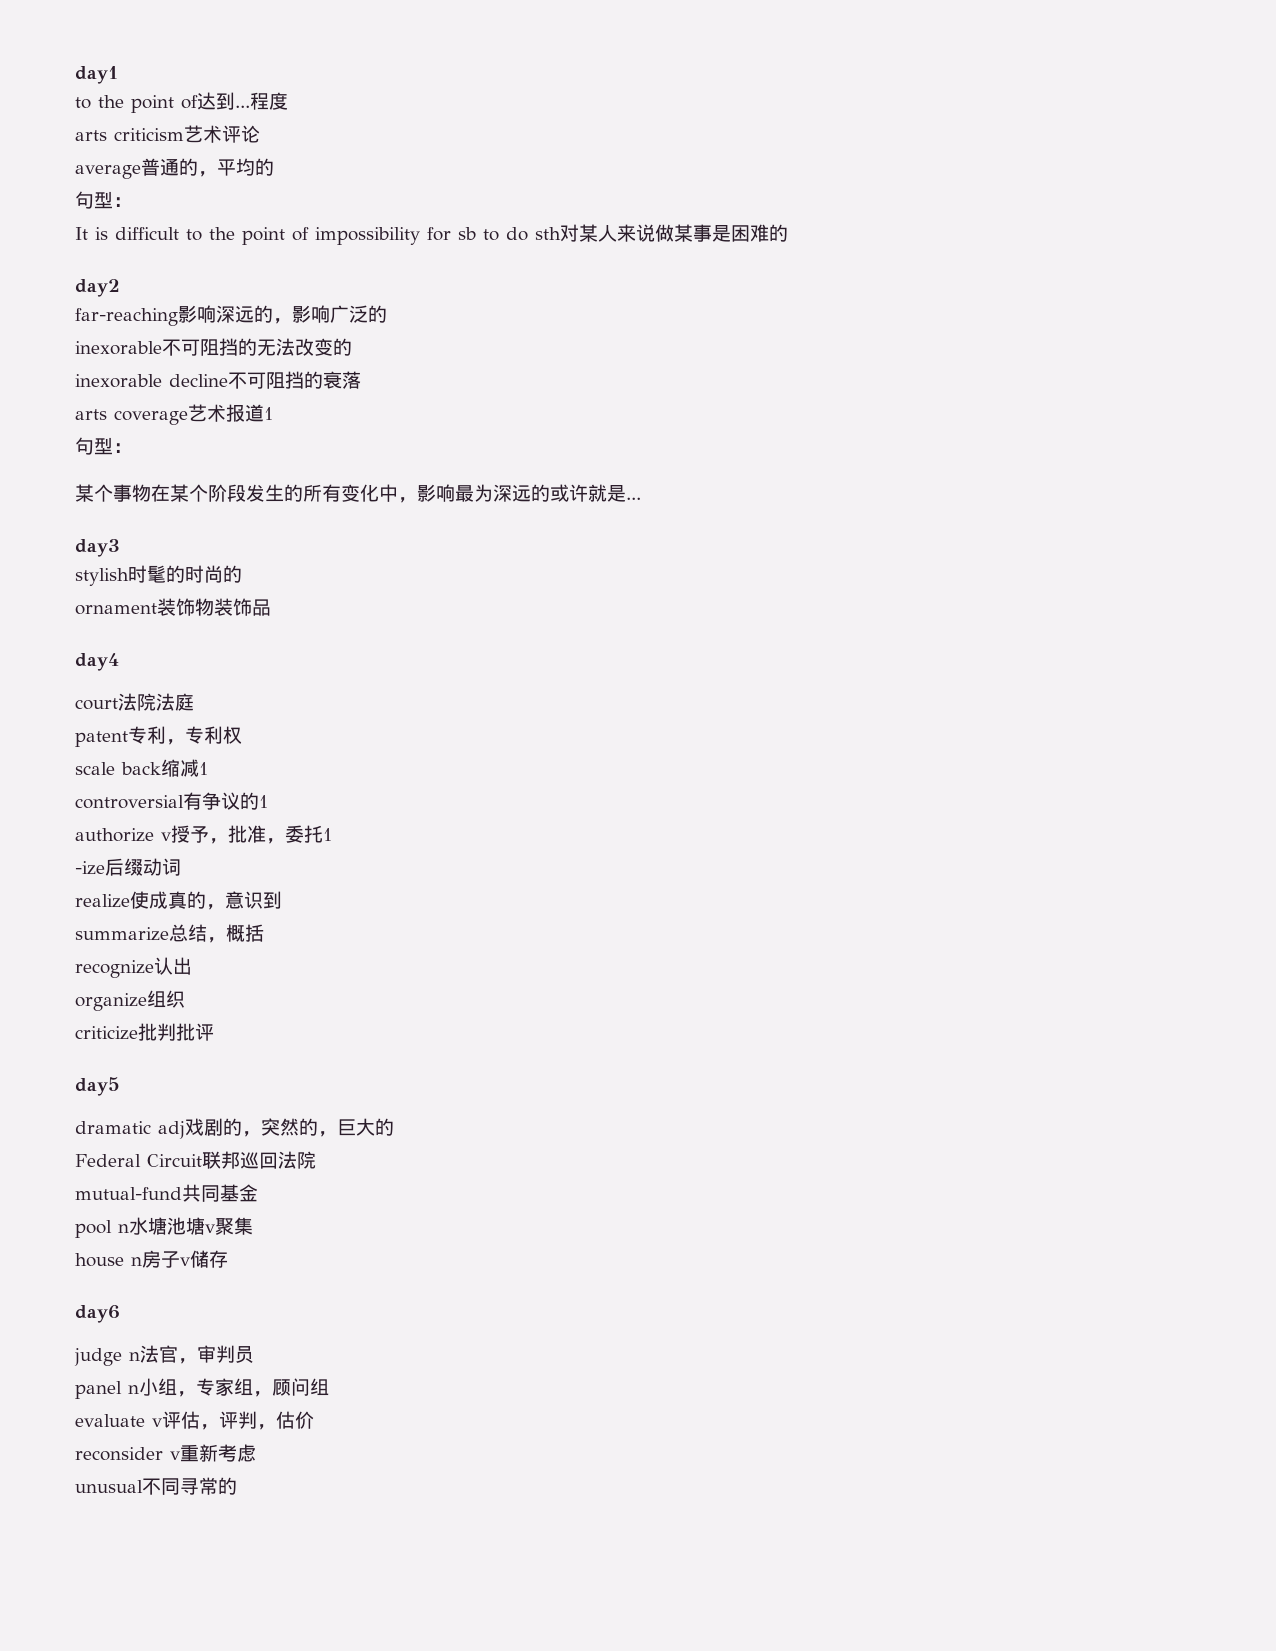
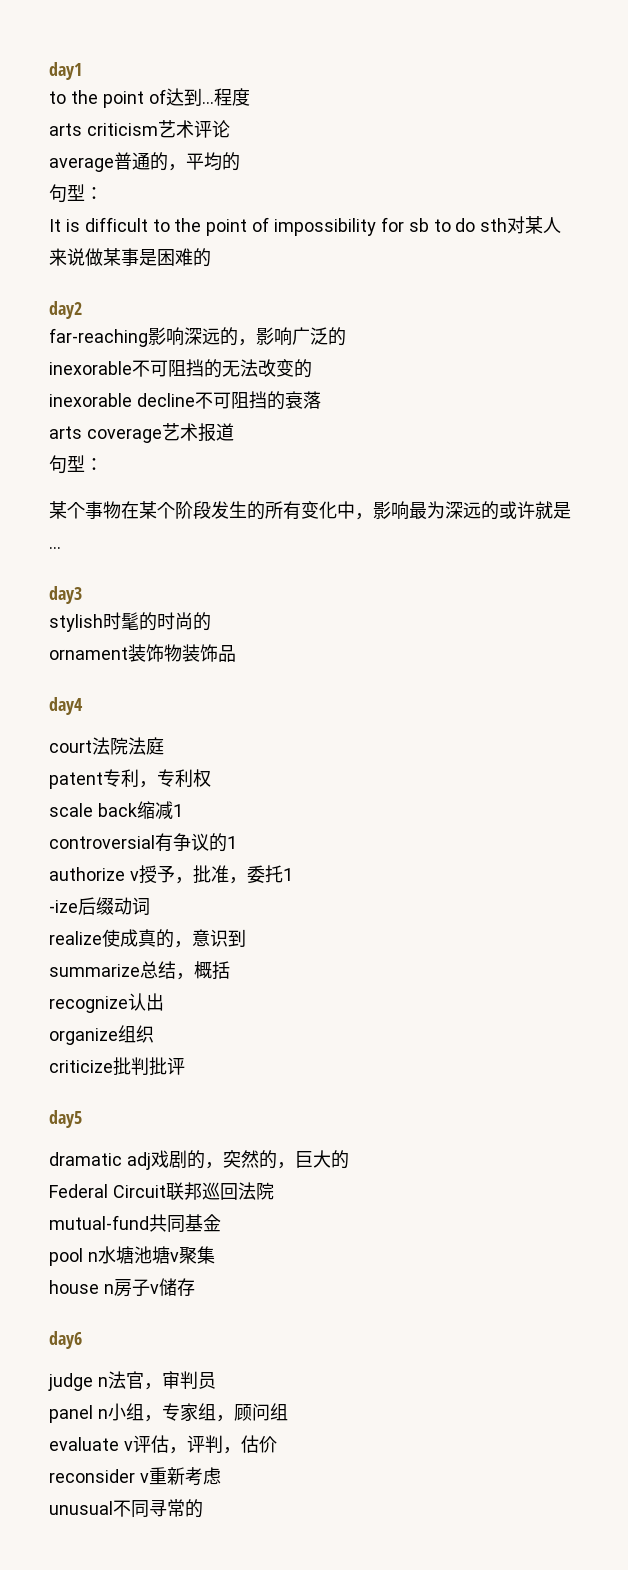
[264,407,273,420] 1 -> (234, 432) none

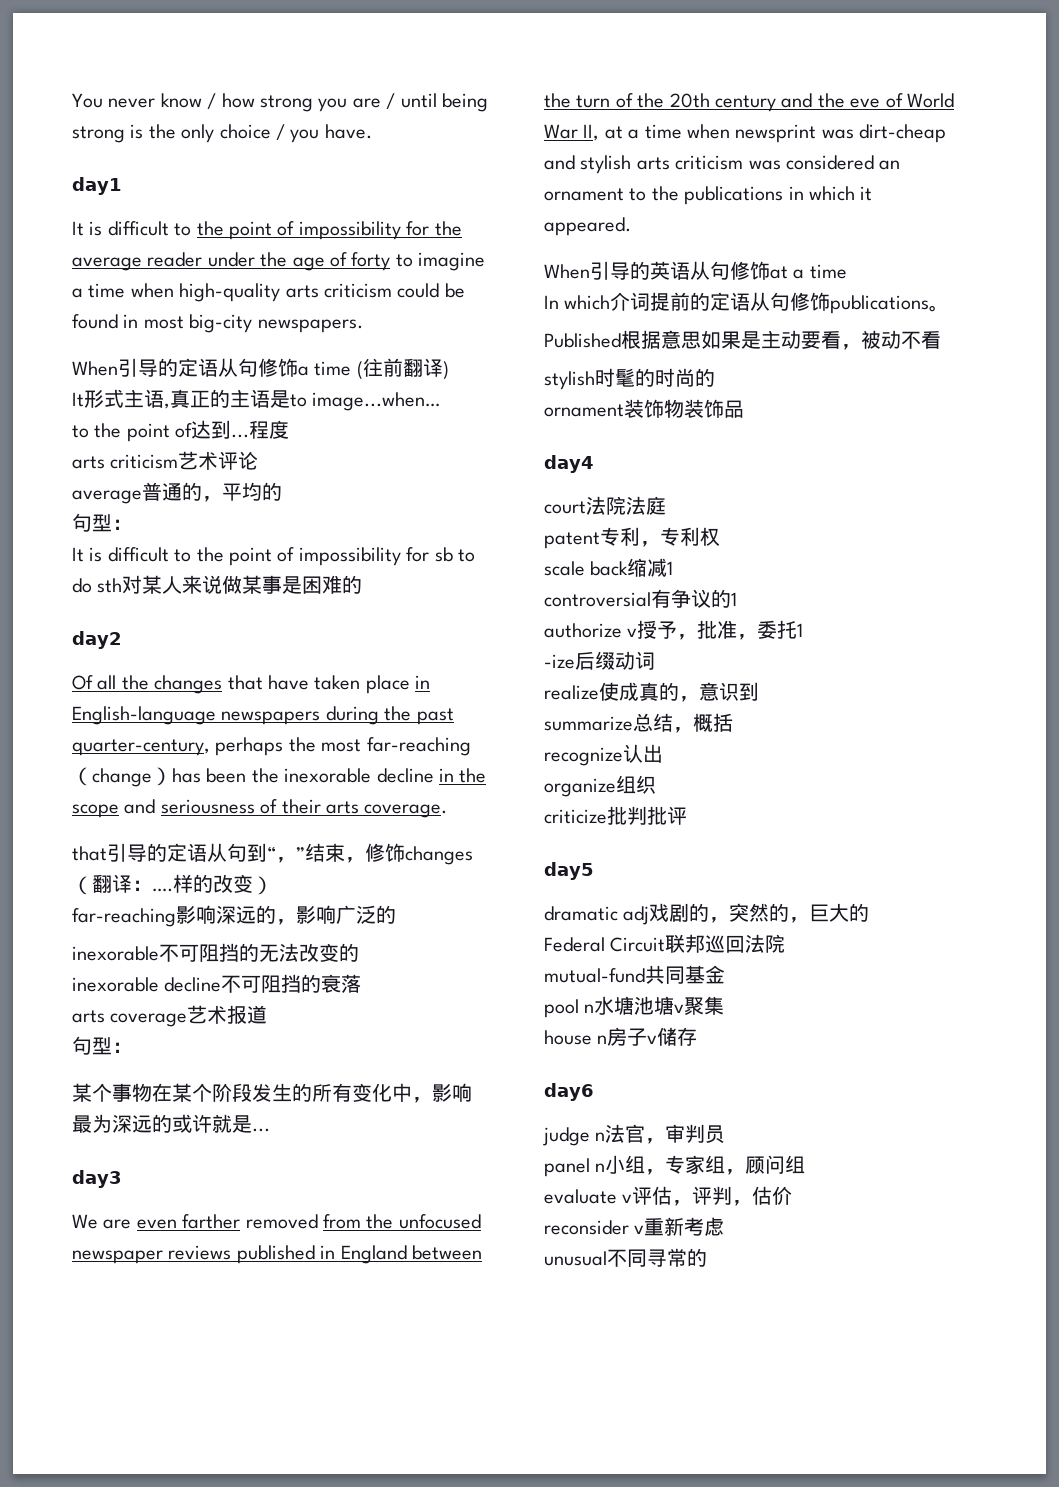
[49,62,82,80] day1 -> [72,93,488,112] [72,124,372,143] [72,177,122,195] [72,221,462,240] [72,252,486,271] [72,283,465,302] [72,314,363,333] [72,358,449,380] [72,389,441,411] You never know / how strong you are / until being strong is the only choice / you have. // day1 // It is difficult to the point of impossibility for the average reader under the age of forty to imagine a time when high-quality arts criticism could be found in most big-city newspapers. // When引导的定语从句修饰a time (往前翻译) // It形式主语,真正的主语是to image...when…
(82, 310) none -> [72,675,431,694] [72,706,454,725] [72,737,471,756] [72,767,487,787] [72,799,448,818] [72,843,473,865] [72,874,273,895] // Of all the changes that have taken place in English-language newspapers during the past quarter-century, perhaps the most far-reaching（change）has been the inexorable decline in the scope and seriousness of their arts coverage. // that引导的定语从句到“，”结束，修饰changes（翻译：….样的改变）
(82, 595) none -> [72,1214,481,1229] [72,1245,482,1264] [544,93,954,112] [544,124,947,143] [544,155,901,174] [544,186,873,205] [544,217,631,236] [544,261,847,280] [544,292,950,314] [544,330,941,350] // We are even farther removed from the unfocused newspaper reviews published in England between the turn of the 20th century and the eve of World War II, at a time when newsprint was dirt-cheap and stylish arts criticism was considered an ornament to the publications in which it appeared. // When引导的英语从句修饰at a time // In which介词提前的定语从句修饰publications。 // Published根据意思如果是主动要看，被动不看

